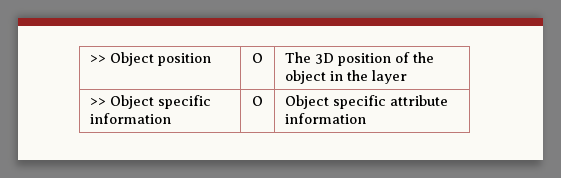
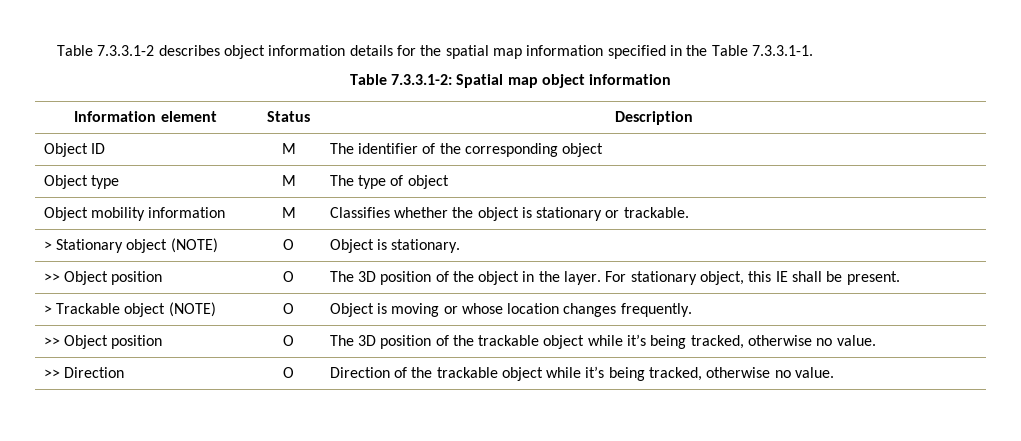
(90, 59) none -> [57,45,813,59] [349,74,672,88] [74,111,217,122] [267,111,310,122] [614,111,693,125] [43,143,105,157] [281,143,296,154] [329,143,604,157] [43,175,119,189] [281,175,296,186] [329,175,449,189] [43,207,226,221] [281,207,296,218] [329,207,689,221] [43,238,218,253] [283,239,294,250] [329,239,461,253] Table 7.3.3.1-2 describes object information details for the spatial map information specified in the Table 7.3.3.1-1. // Table 7.3.3.1-2: Spatial map object information // Information element | Status | Description // Object ID | M | The identifier of the corresponding object // Object type | M | The type of object // Object mobility information | M | Classifies whether the object is stationary or trackable. // > Stationary object (NOTE) | O | Object is stationary. //
[372,70,408,84] [90,95,212,109] [90,113,172,124] [252,96,263,106] [285,95,449,109] [285,113,367,124] layer // >> Object specific information | O | Object specific attribute information -> [564,271,900,285] [43,302,216,317] [283,303,294,314] [329,303,692,317] [43,335,163,349] [283,335,294,346] [329,334,876,349] [43,367,124,378] [283,367,294,378] [329,366,835,381] layer. For stationary object, this IE shall be present. // > Trackable object (NOTE) | O | Object is moving or whose location changes frequently. // >> Object position | O | The 3D position of the trackable object while it’s being tracked, otherwise no value. // >> Direction | O | Direction of the trackable object while it’s being tracked, otherwise no value.

